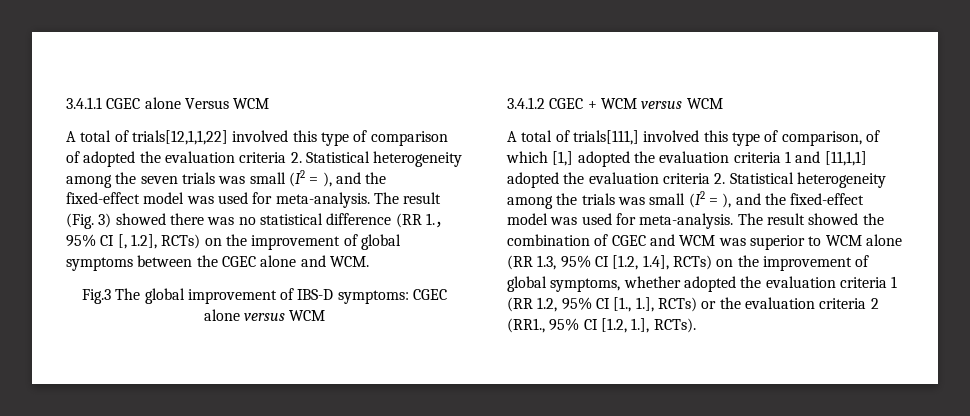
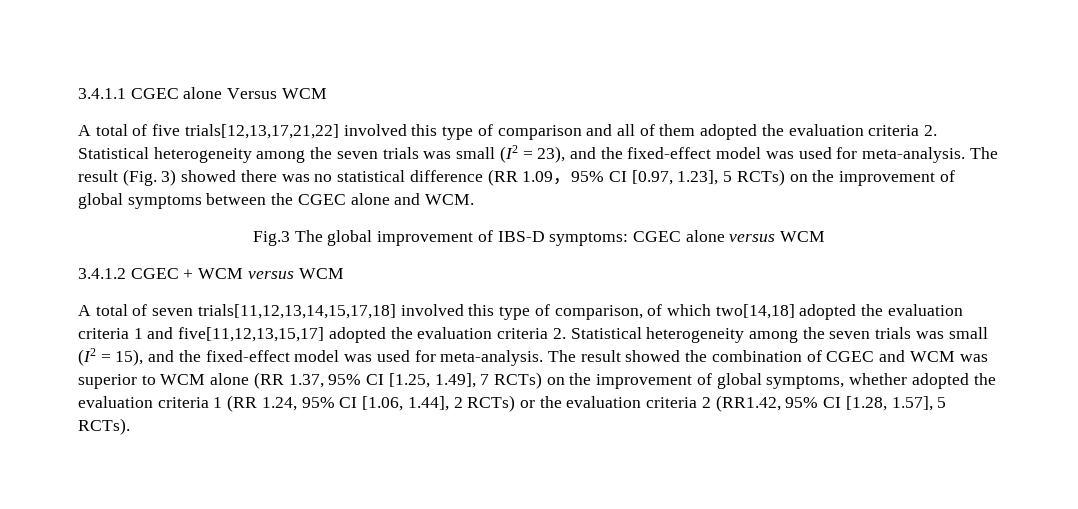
[131,130,228,145] trials[12,1,1,22] -> [152,124,339,139] five trials[12,13,17,21,22]
[66,151,80,163] of -> [586,124,696,136] and all of them
[322,172,332,187] ), -> [537,146,566,163] 23),
[425,213,435,225] 1. -> [522,171,554,182] 1.09
[117,234,157,249] [, 1.2], -> [631,170,733,185] [0.97, 1.23], 5
[572,130,639,145] trials[111,] -> [152,304,396,319] seven trials[11,12,13,14,15,17,18]
[552,151,574,166] [1,] -> [715,304,795,319] two[14,18]
[824,151,867,166] [507,172,886,188] [507,191,732,209] [11,1,1] adopted the evaluation criteria 2. Statistical heterogeneity among the trials was small (I2 = ), -> [178,327,988,343] [78,348,144,366] five[11,12,13,15,17] adopted the evaluation criteria 2. Statistical heterogeneity among the seven trials was small (I2 = 15),
[537,255,669,270] 1.3, 95% CI [1.2, 1.4], -> [288,373,490,388] 1.37, 95% CI [1.25, 1.49], 7
[537,297,654,312] 1.2, 95% CI [1., 1.], -> [261,396,463,411] 1.24, 95% CI [1.06, 1.44], 2
[507,318,650,333] (RR1., 95% CI [1.2, 1.], -> [715,395,947,412] (RR1.42, 95% CI [1.28, 1.57], 5

